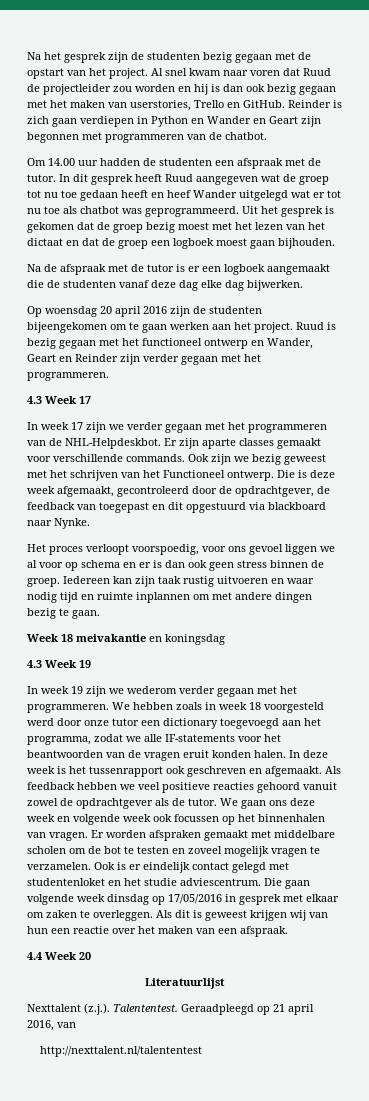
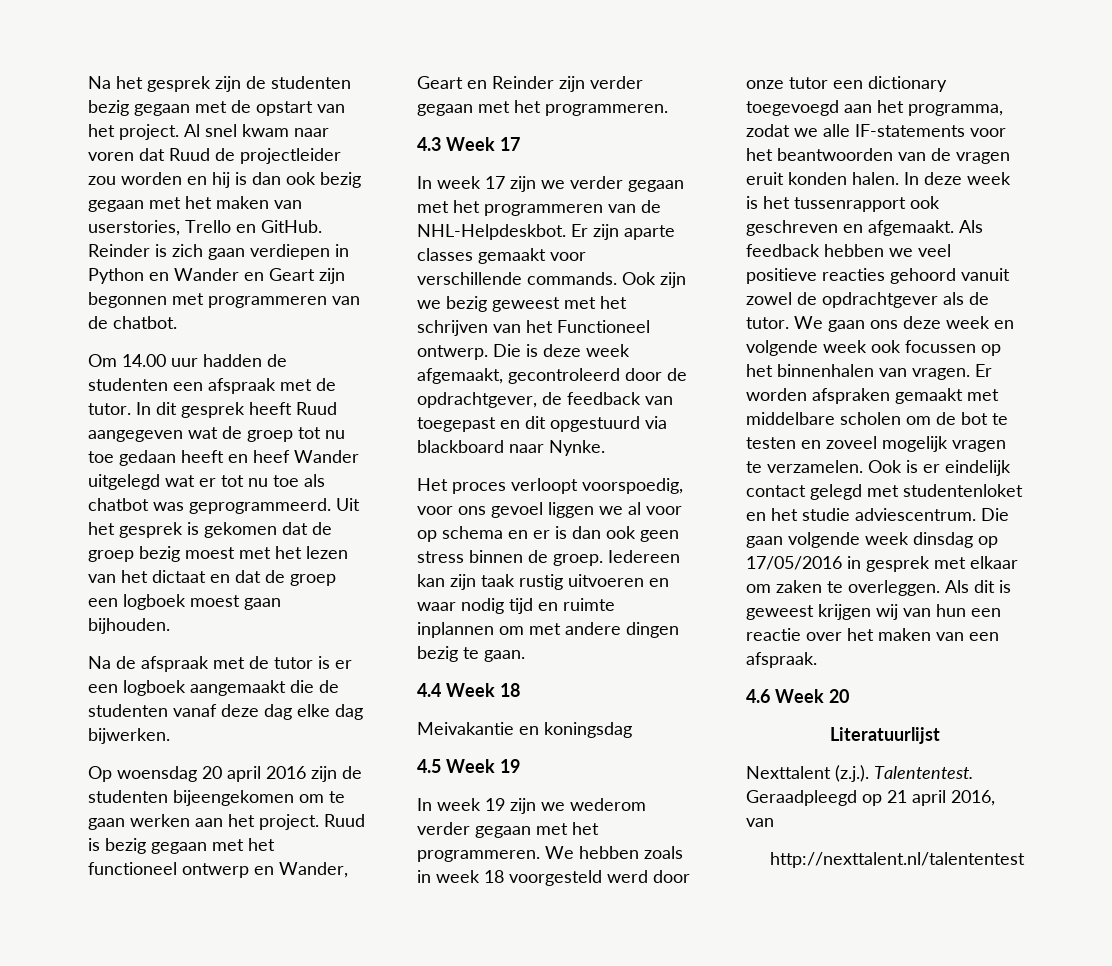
(100, 614) none -> [417,683,441,697] 4.4
[76,634,146,642] meivakantie -> [417,722,514,735] // Meivakantie
[27,660,42,668] 4.3 -> [417,759,441,773] 4.5
[27,952,42,960] 4.4 -> [746,689,770,703] 4.6

